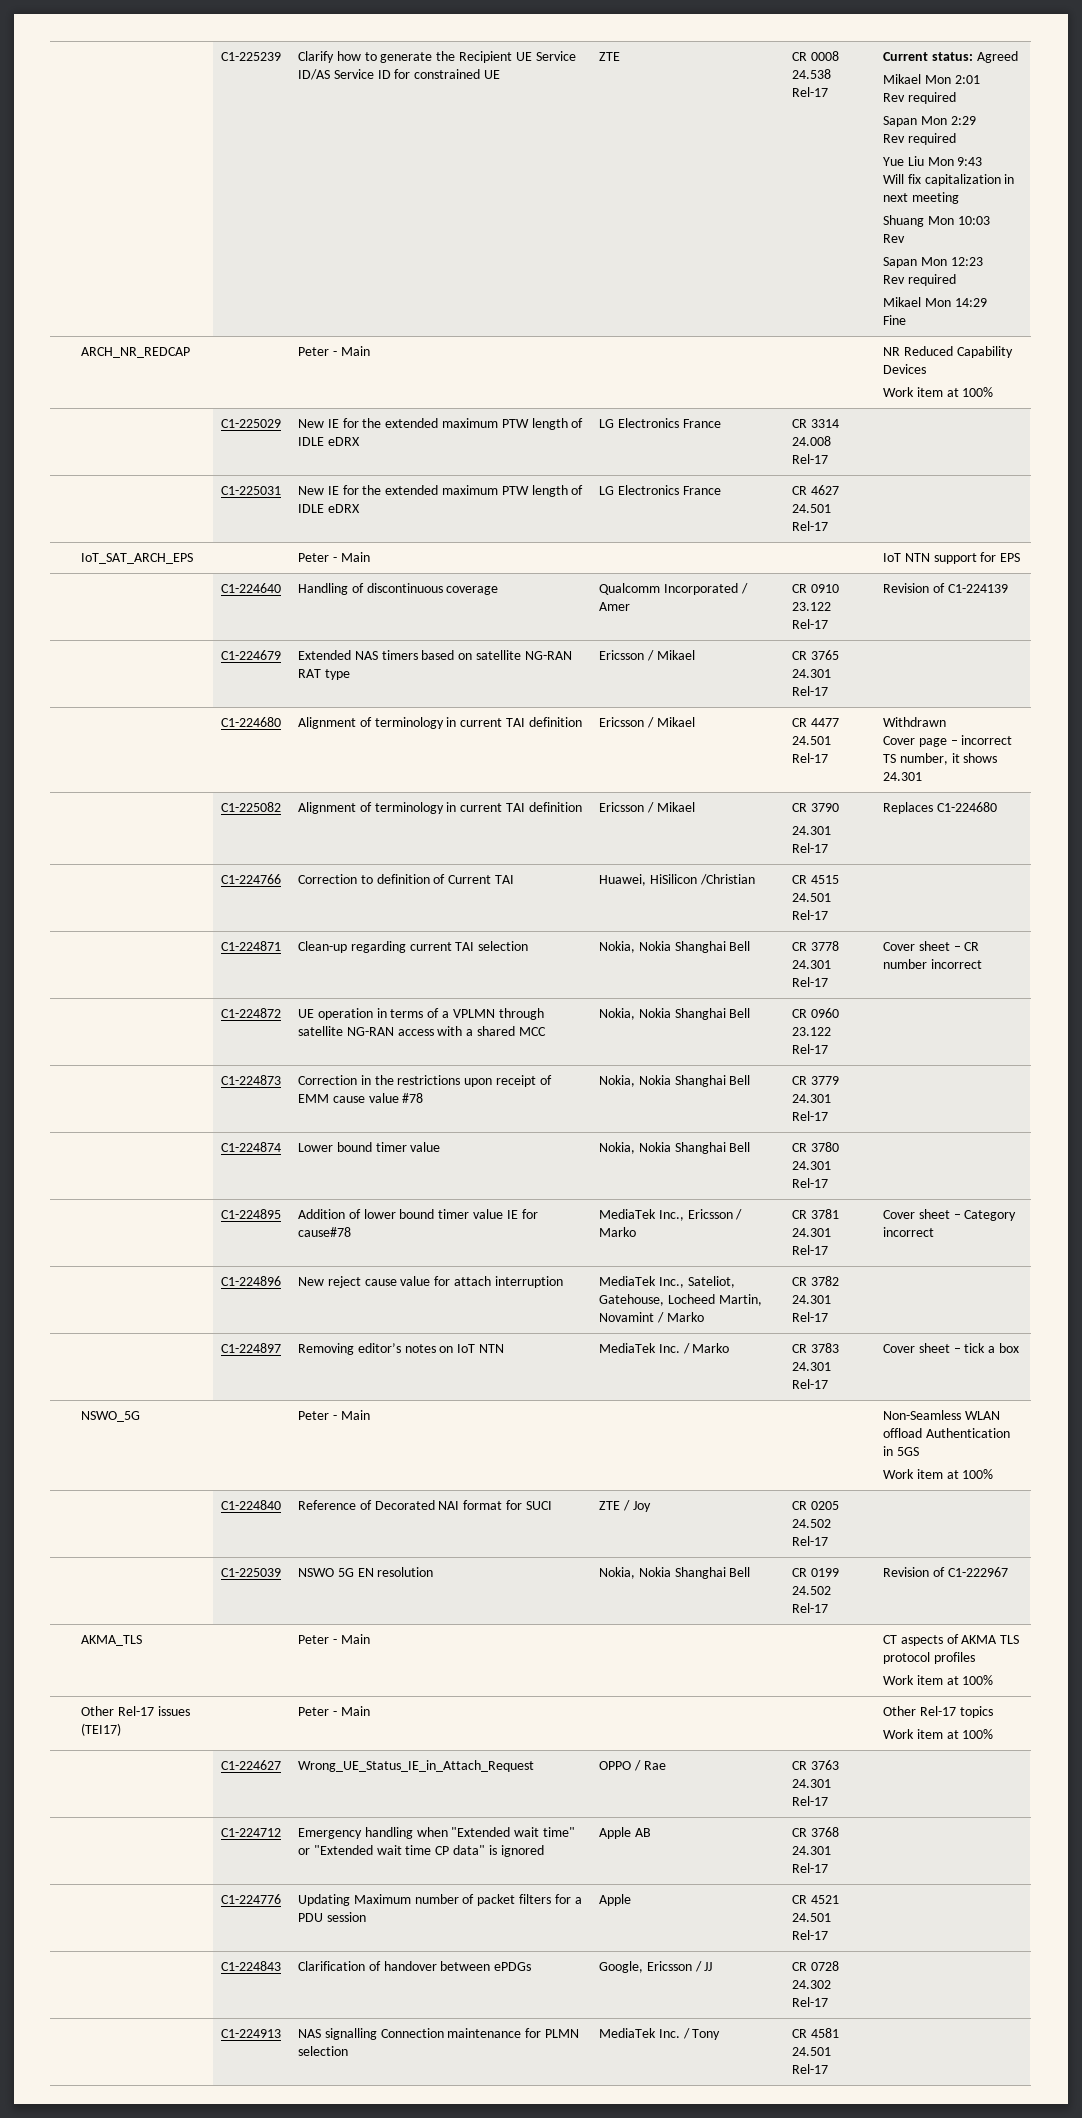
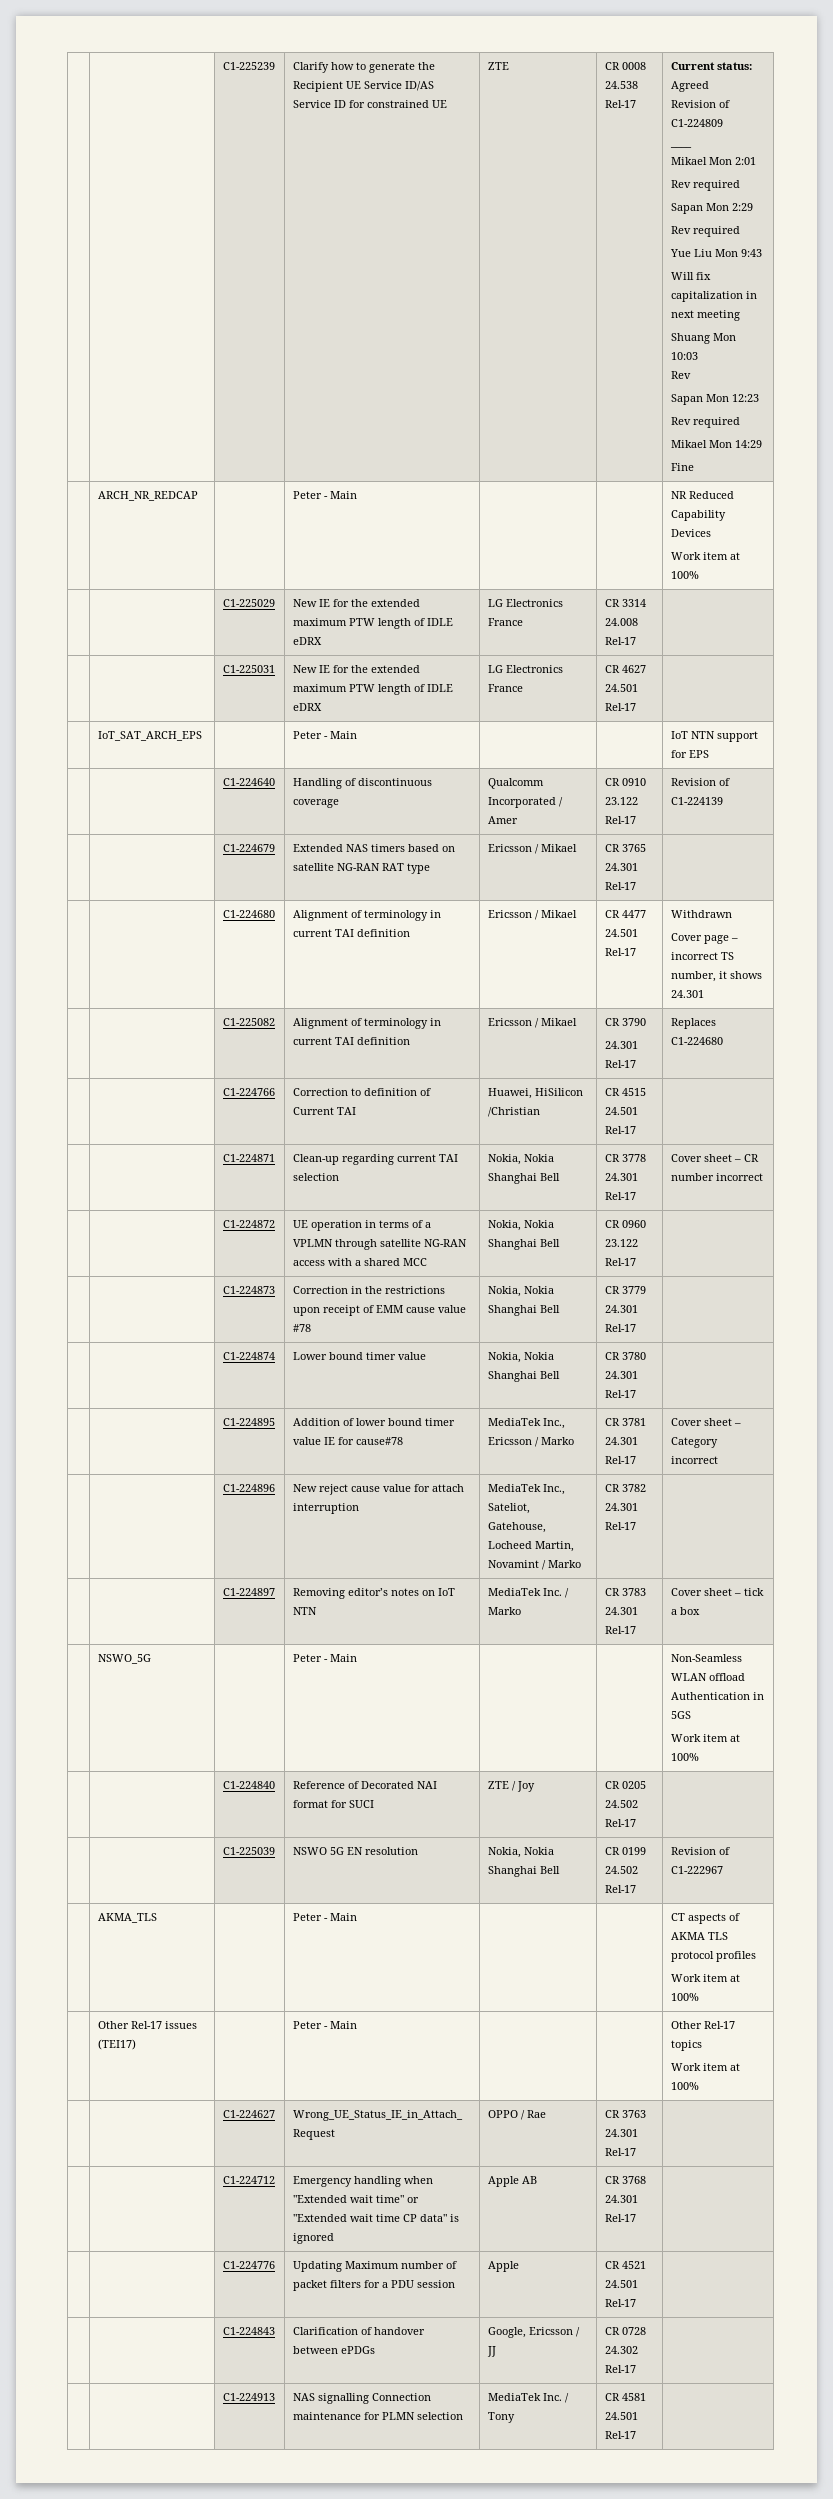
(1018, 57) none -> [670,100,730,108] [670,119,723,127] [669,146,692,148] // Revision of C1-224809 // ____

